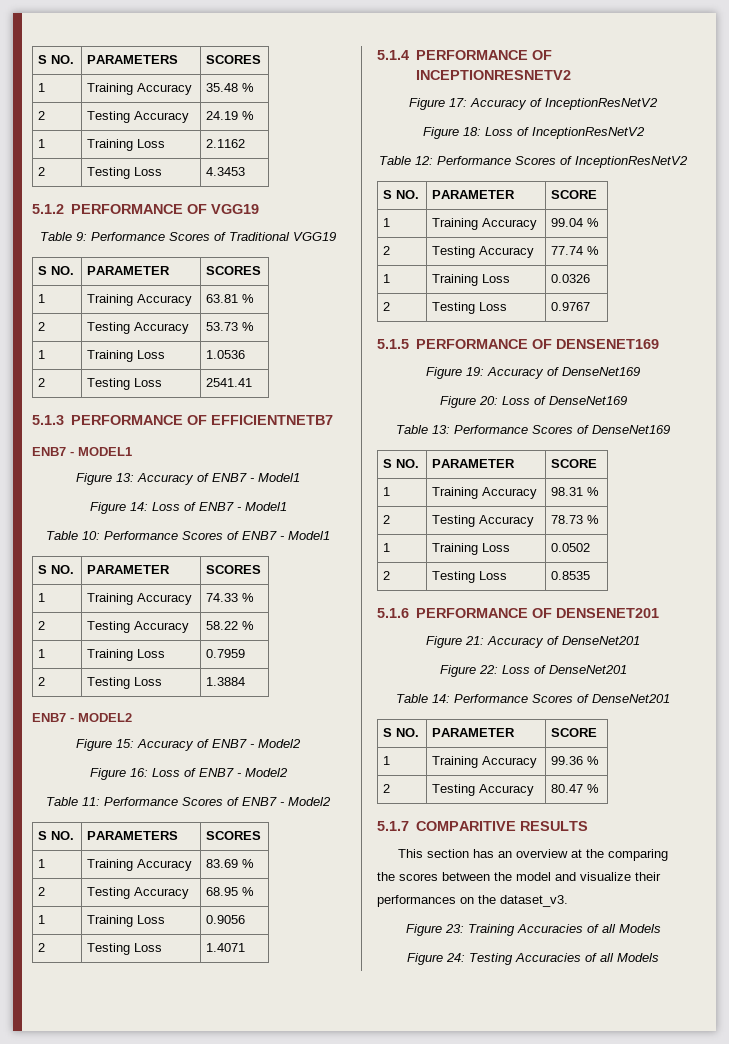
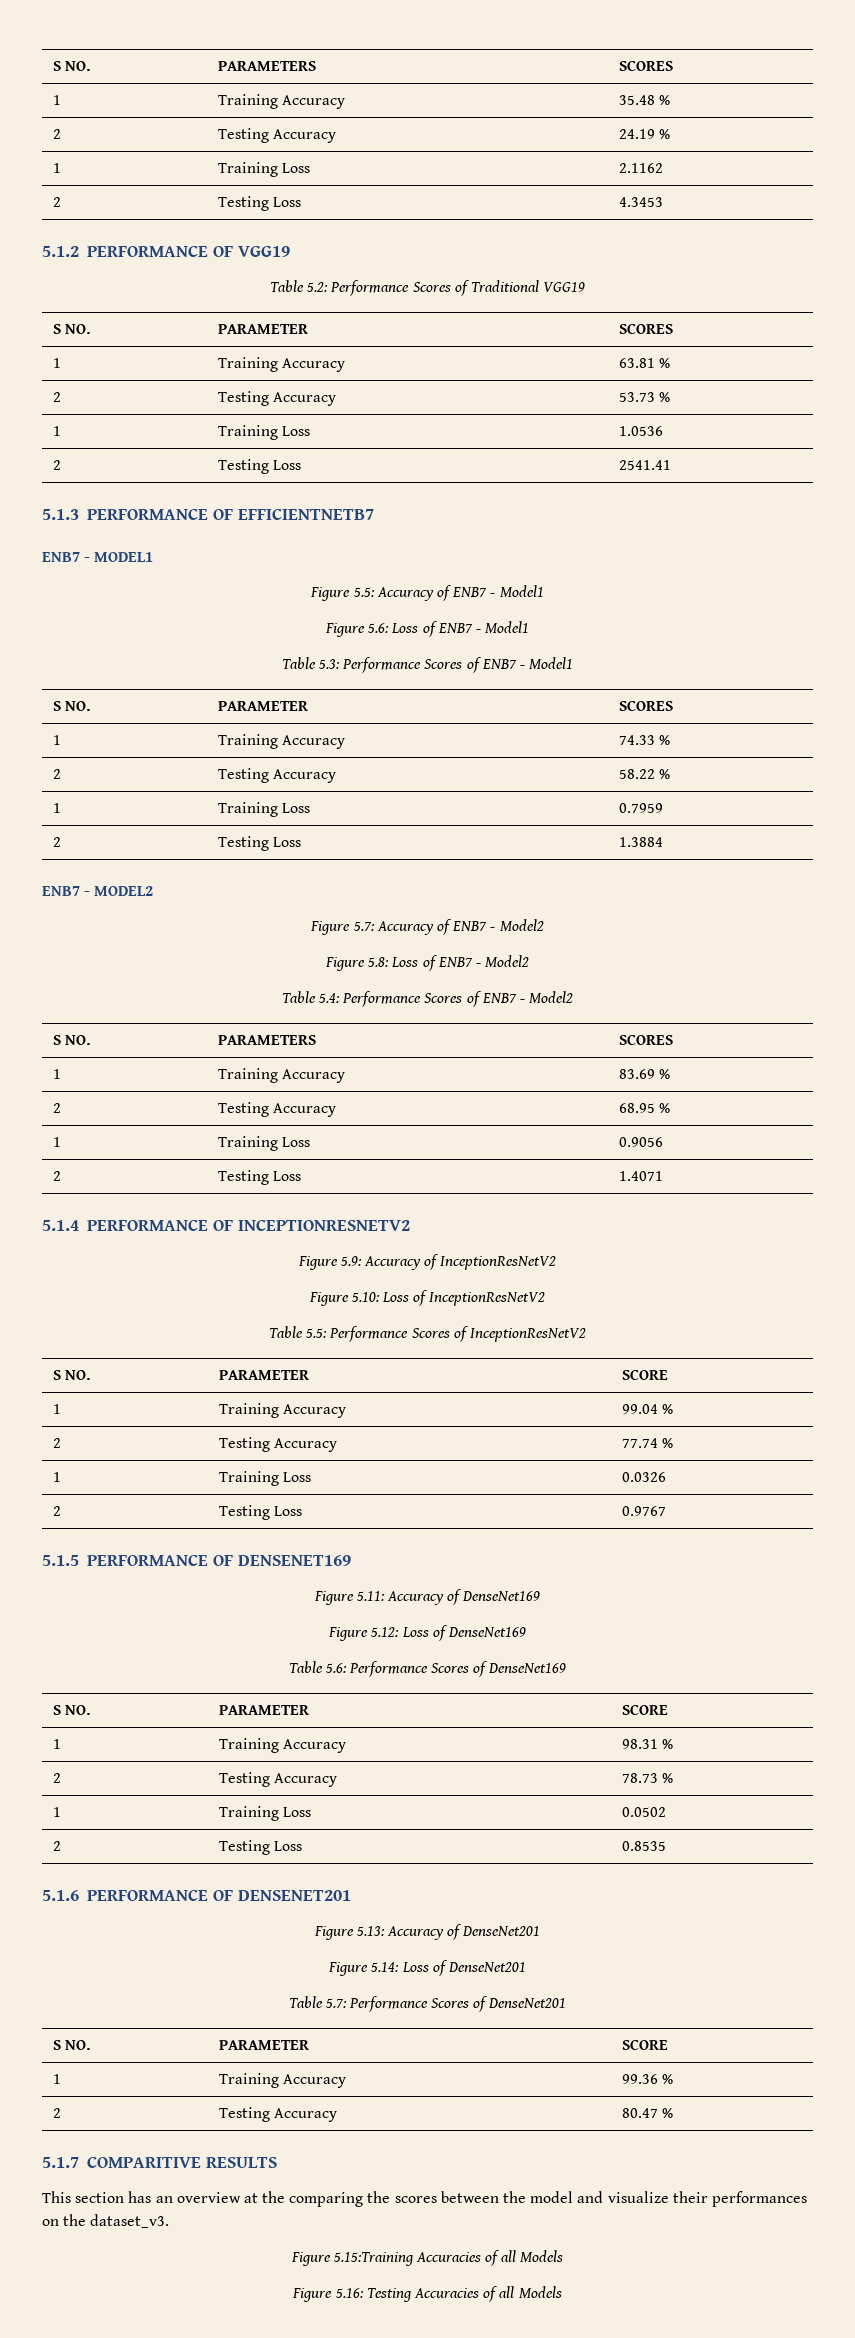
[76,232,87,241] 9: -> [306,282,329,292] 5.2:
[116,473,134,482] 13: -> [352,587,375,597] 5.5:
[129,502,148,511] 14: -> [367,623,390,633] 5.6:
[82,531,100,540] 10: -> [318,659,341,669] 5.3:
[116,739,134,748] 15: -> [352,921,375,931] 5.7:
[129,768,148,777] 16: -> [367,957,390,967] 5.8:
[82,797,100,806] 11: -> [318,993,341,1003] 5.4:
[449,98,467,107] 17: -> [339,1256,362,1266] 5.9:
[462,127,481,136] 18: -> [350,1292,380,1302] 5.10:
[415,156,433,165] 12: -> [305,1328,328,1338] 5.5:
[466,367,484,376] 19: -> [355,1591,385,1601] 5.11:
[478,396,498,405] 20: -> [370,1627,400,1637] 5.12:
[432,425,450,434] 13: -> [324,1663,347,1673] 5.6:
[465,636,484,645] 21: -> [355,1926,385,1936] 5.13:
[478,665,498,674] 22: -> [370,1962,400,1972] 5.14:
[432,694,450,703] 14: -> [324,1998,347,2008] 5.7:
[444,924,515,936] 23: Training -> [332,2252,414,2266] 5.15:Training
[446,953,465,962] 24: -> [334,2288,364,2298] 5.16:

